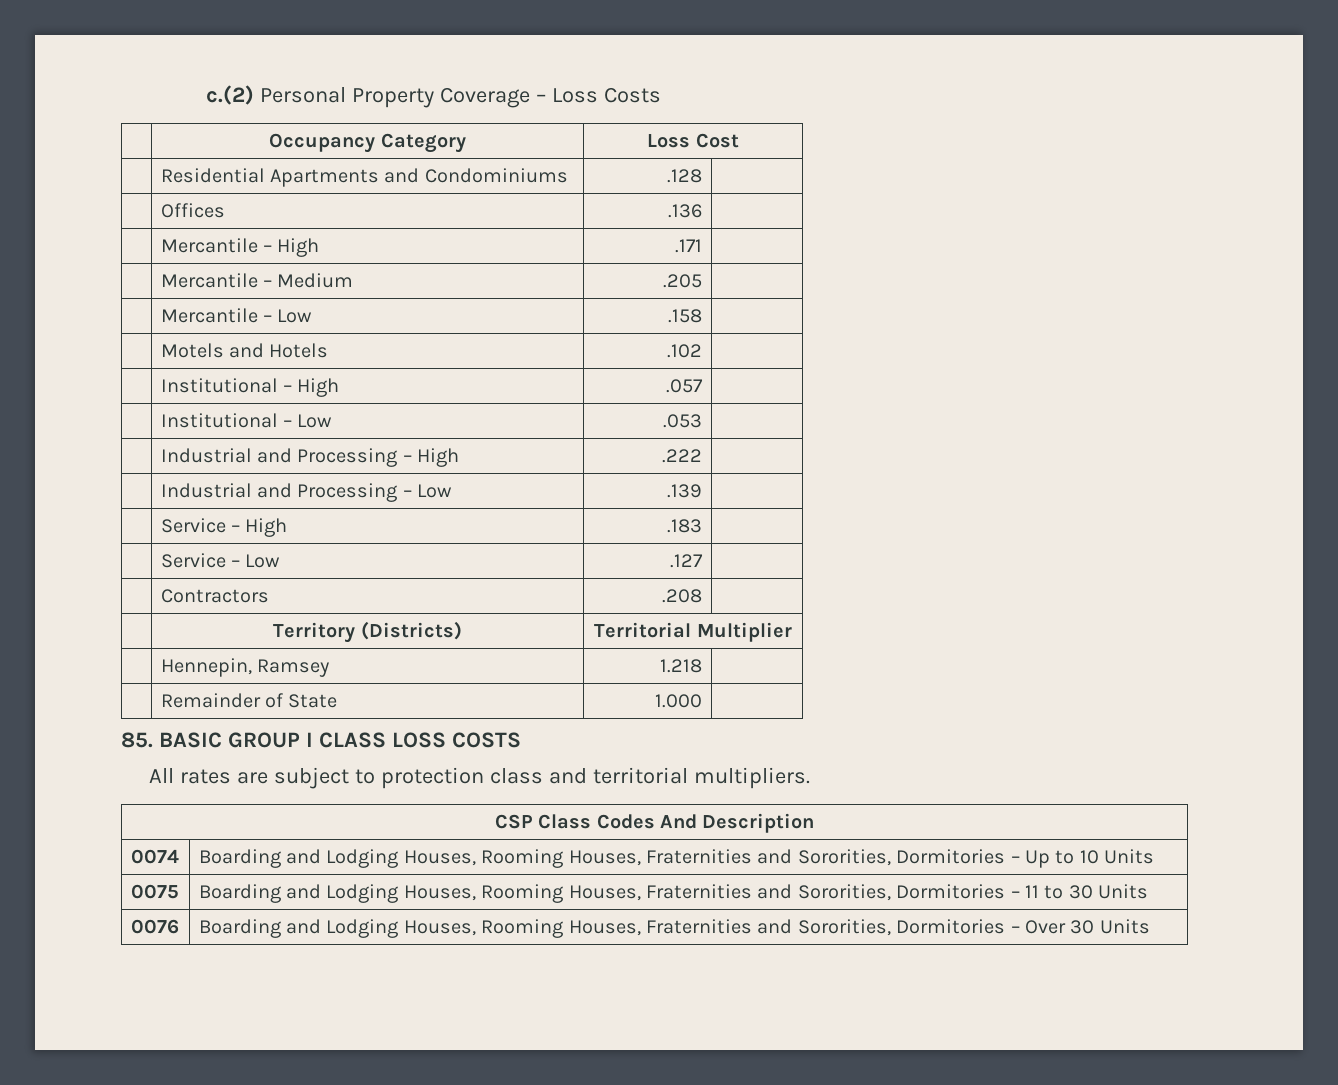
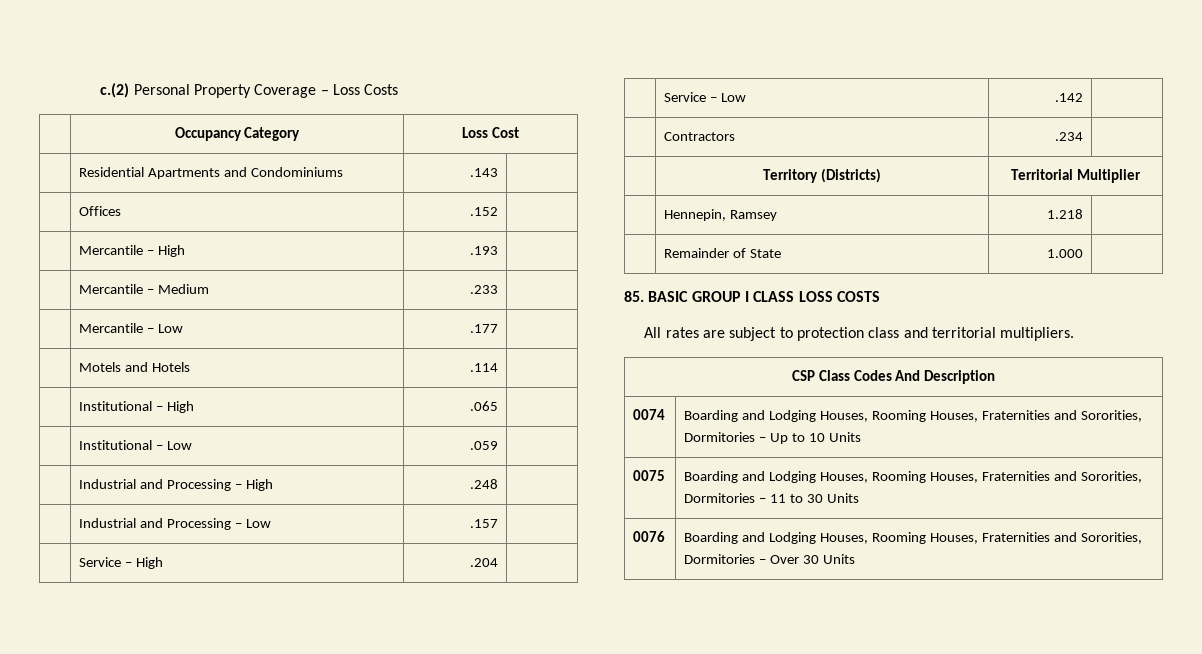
[667,169,703,183] .128 -> [469,168,498,177] .143
[668,204,703,218] .136 -> [469,207,498,216] .152
[675,239,703,253] .171 -> [469,246,498,255] .193
[663,274,703,288] .205 -> [469,285,498,294] .233
[668,309,703,323] .158 -> [469,324,498,333] .177
[667,344,703,358] .102 -> [469,363,498,372] .114
[666,379,704,393] .057 -> [469,401,498,411] .065
[663,414,703,428] .053 -> [469,441,498,450] .059
[662,449,703,463] .222 -> [469,479,498,489] .248
[667,484,703,498] .139 -> [469,519,498,528] .157
[667,519,703,533] .183 -> [469,558,498,567] .204
[670,554,704,568] .127 -> [1054,93,1083,102] .142
[662,589,703,603] .208 -> [1054,132,1083,141] .234

